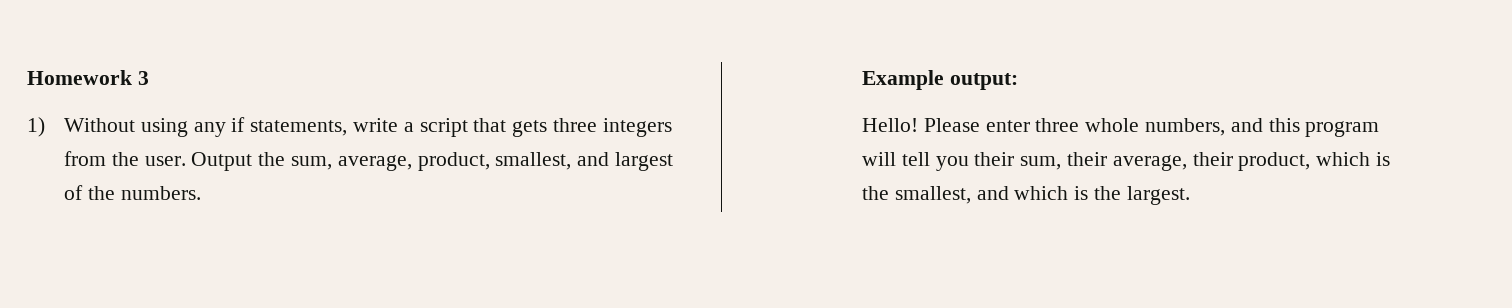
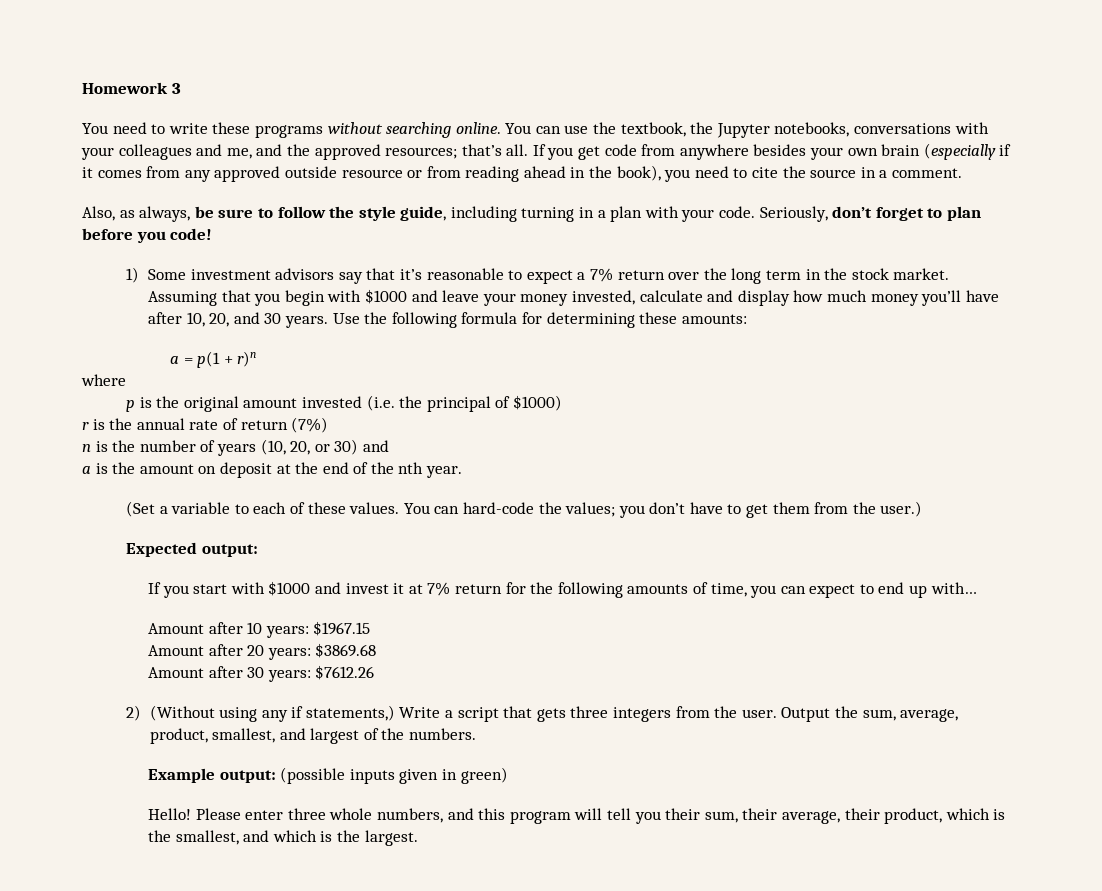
[27,117,136,137] 1) Without -> [82,122,989,138] [81,143,1012,160] [82,165,962,182] [82,206,981,222] [82,228,213,243] [126,267,950,284] [148,289,999,306] [148,312,747,328] [170,351,257,368] [81,374,126,386] [126,395,562,412] [82,417,329,433] [82,439,389,456] [82,462,463,478] [126,501,923,518] [126,542,258,557] [148,581,977,598] [148,621,371,638] [148,643,377,660] [148,665,375,682] [126,705,215,721] You need to write these programs without searching online. You can use the textbook, the Jupyter notebooks, conversations with your colleagues and me, and the approved resources; that’s all. If you get code from anywhere besides your own brain (especially if it comes from any approved outside resource or from reading ahead in the book), you need to cite the source in a comment. // Also, as always, be sure to follow the style guide, including turning in a plan with your code. Seriously, don’t forget to plan before you code! // 1) Some investment advisors say that it’s reasonable to expect a 7% return over the long term in the stock market. Assuming that you begin with $1000 and leave your money invested, calculate and display how much money you’ll have after 10, 20, and 30 years. Use the following formula for determining these amounts: // a = p(1 + r)n // where // p is the original amount invested (i.e. the principal of $1000) // r is the annual rate of return (7%) // n is the number of years (10, 20, or 30) and // a is the amount on deposit at the end of the nth year. // (Set a variable to each of these values. You can hard-code the values; you don’t have to get them from the user.) // Expected output: // If you start with $1000 and invest it at 7% return for the following amounts of time, you can expect to end up with… // Amount after 10 years: $1967.15 // Amount after 20 years: $3869.68 // Amount after 30 years: $7612.26 // 2) (Without
[250,118,399,136] statements, write -> [305,705,441,721] statements,) Write
(1018, 81) none -> [280,767,508,784] (possible inputs given in green)

